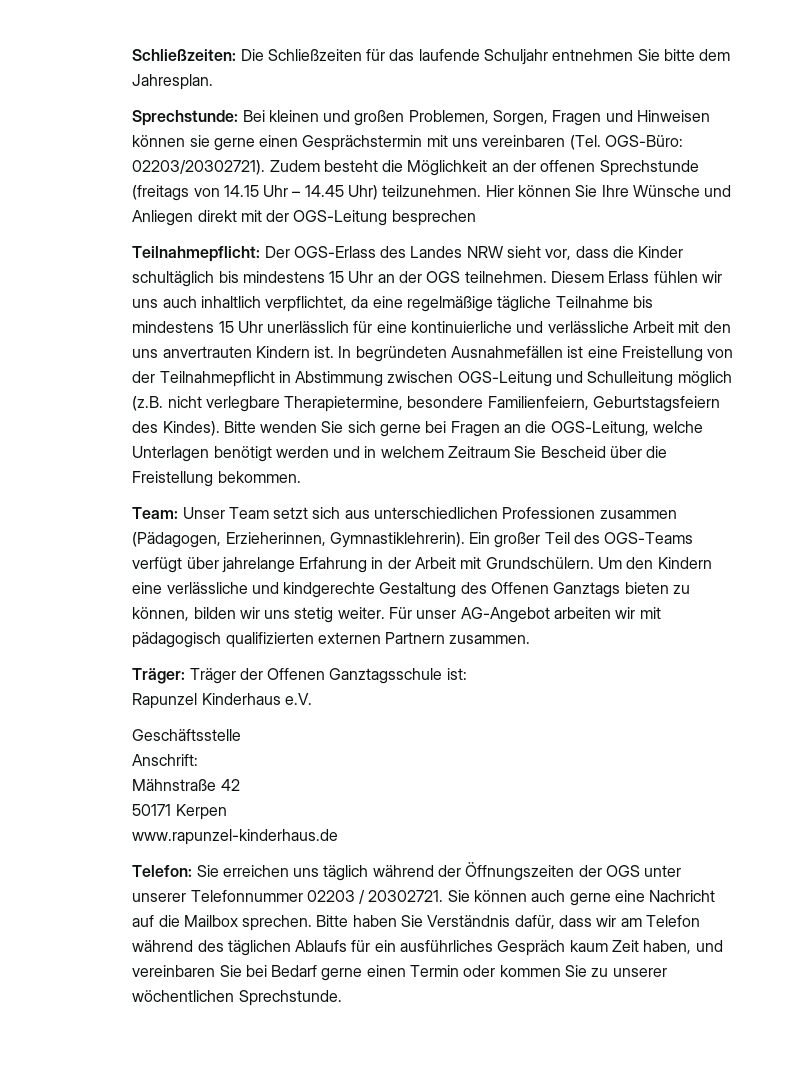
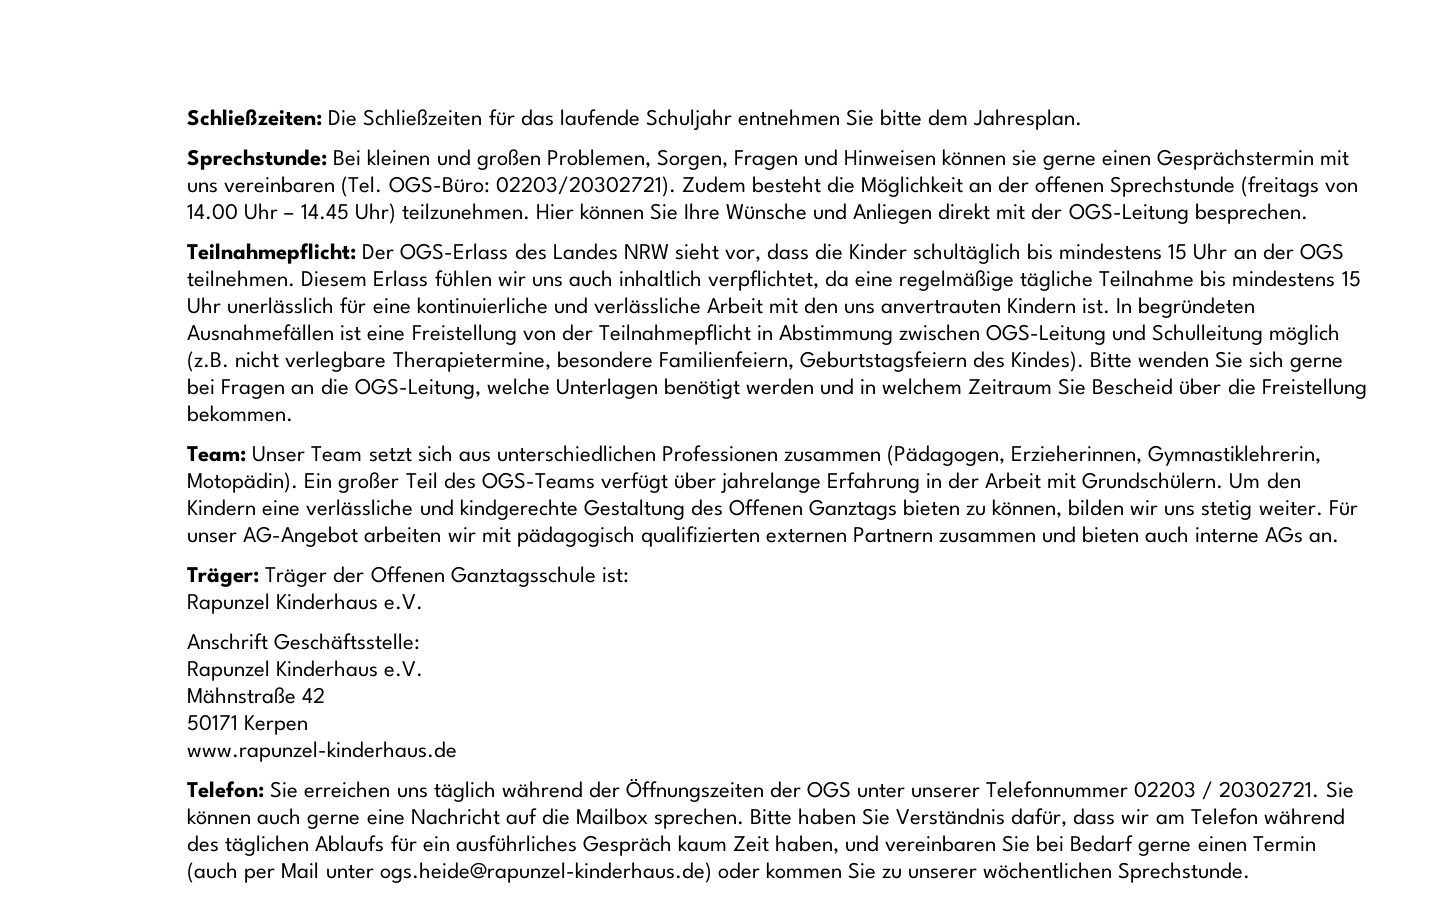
[223,185,259,197] 14.15 -> [187,203,239,220] 14.00
[391,210,476,226] besprechen -> [1194,203,1308,224] besprechen.
[329,532,465,548] Gymnastiklehrerin). -> [1148,445,1322,466] [187,472,299,493] Gymnastiklehrerin, Motopädin).
[449,635,531,644] zusammen. -> [938,526,1340,543] zusammen und bieten auch interne AGs an.
[132,729,242,741] [132,754,199,766] Geschäftsstelle // Anschrift: -> [187,633,421,650] [187,660,424,681] Anschrift Geschäftsstelle: // Rapunzel Kinderhaus e.V.
(460, 971) none -> [187,862,712,883] (auch per Mail unter ogs.heide@rapunzel-kinderhaus.de)

